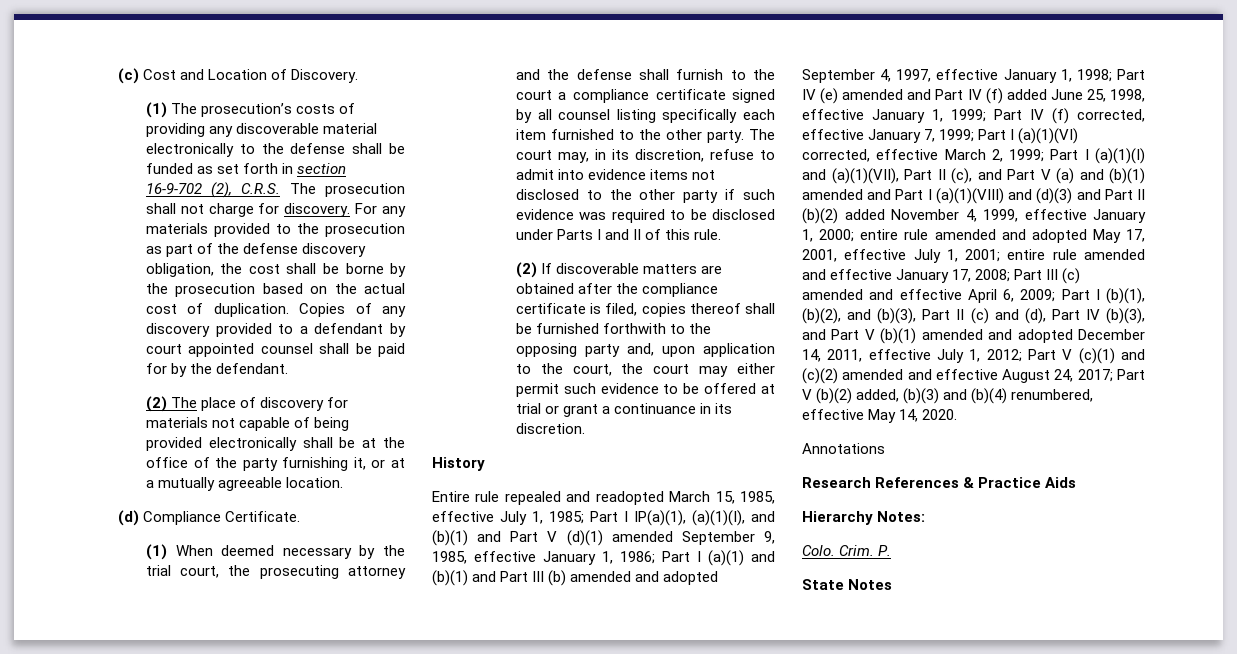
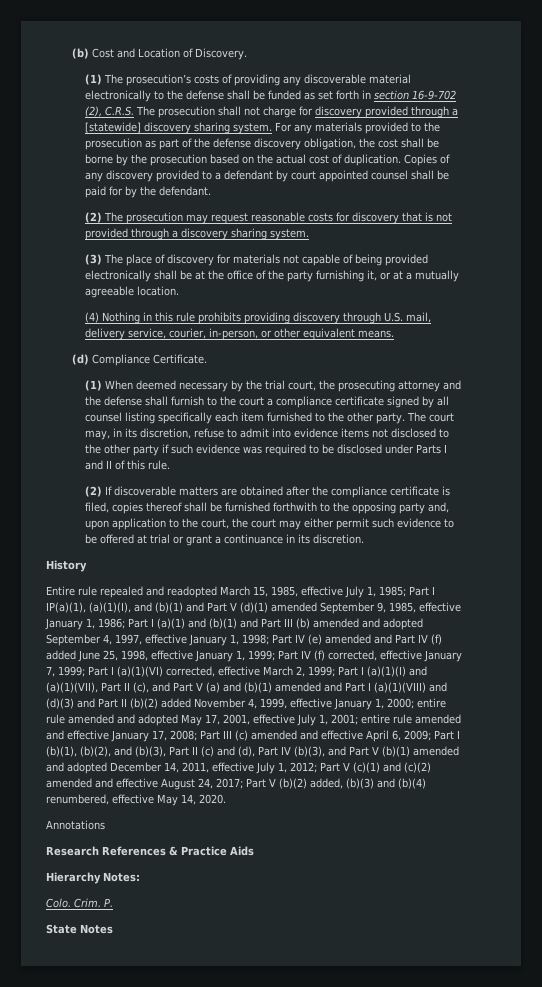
[117,68,139,84] (c) -> [72,48,90,59] (b)
[284,203,351,217] discovery. -> [315,106,459,118] [85,122,273,134] discovery provided through a [statewide] discovery sharing system.
(198, 402) none -> [126,212,453,224] [85,228,310,240] [85,254,124,265] prosecution may request reasonable costs for discovery that is not provided through a discovery sharing system. // (3) The
(344, 482) none -> [85,312,432,324] [85,328,395,340] // (4) Nothing in this rule prohibits providing discovery through U.S. mail, delivery service, courier, in-person, or other equivalent means.

